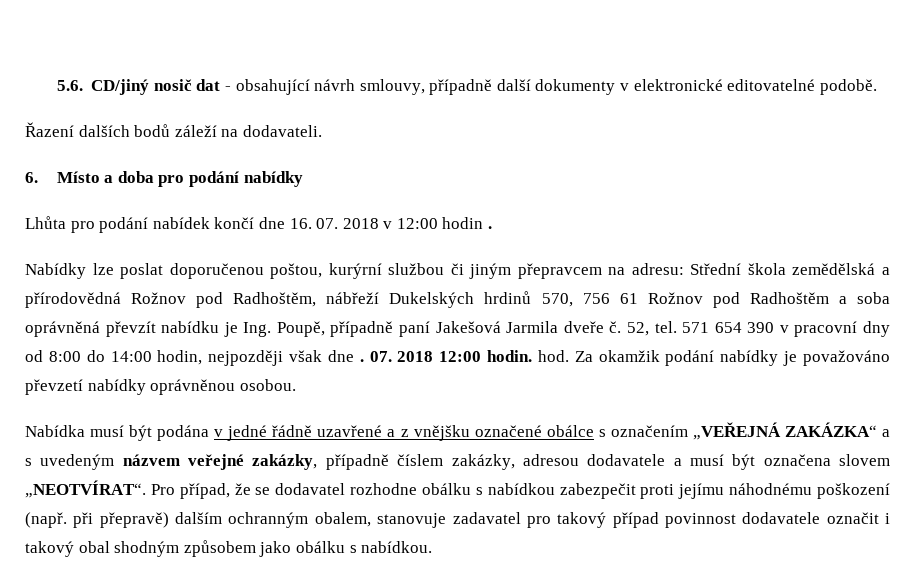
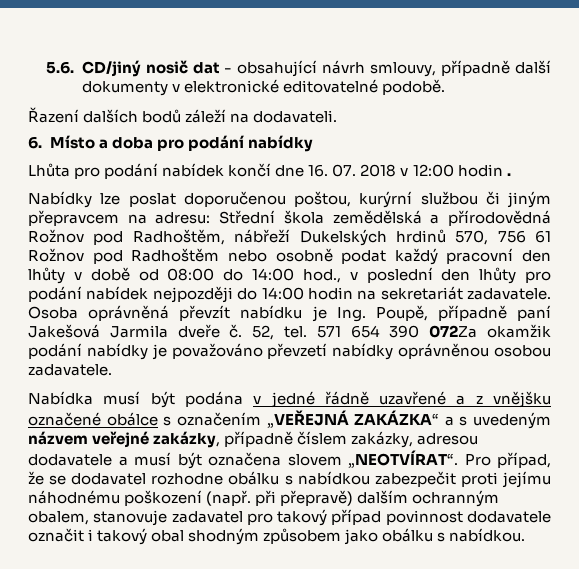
[838,292,890,304] a soba -> [227,248,551,265] [28,267,551,284] [28,286,551,303] [28,306,78,319] nebo osobně podat každý pracovní den lhůty v době od 08:00 do 14:00 hod., v poslední den lhůty pro podání nabídek nejpozději do 14:00 hodin na sekretariát zadavatele. Osoba
[779,321,890,337] [25,350,593,366] v pracovní dny od 8:00 do 14:00 hodin, nejpozději však dne . 07. 2018 12:00 hodin. hod. Za -> [429,325,478,338] 072Za
[239,379,296,391] osobou. -> [493,345,551,357] [28,364,112,376] osobou zadavatele.

